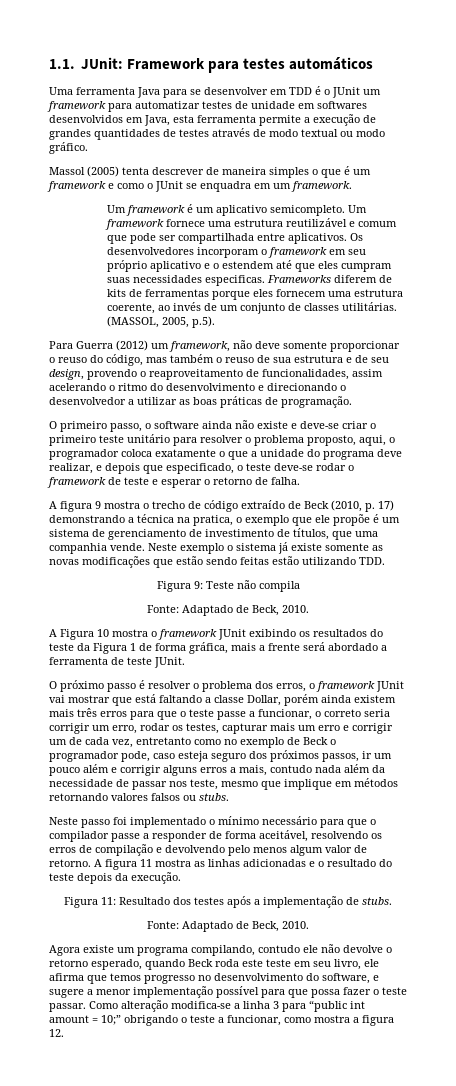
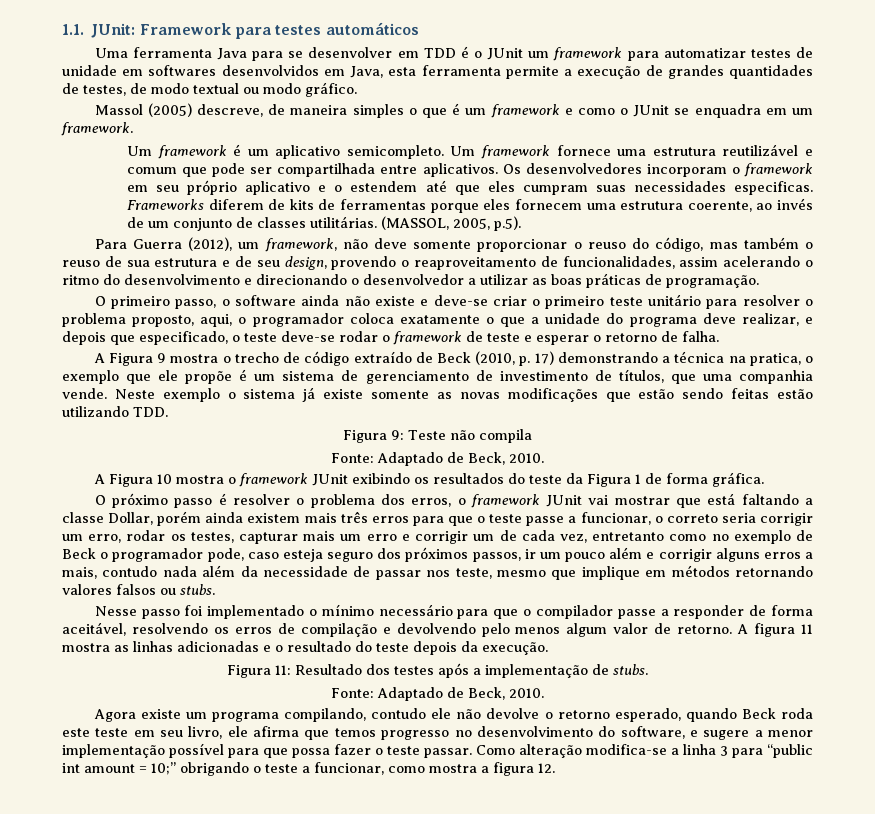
[179,128,250,137] testes através -> [83,85,126,96] testes,
[122,167,204,175] tenta descrever -> [197,104,264,117] descreve,
[116,340,148,351] (2012) -> [188,237,233,251] (2012),
[60,501,92,512] figura -> [108,353,153,366] Figura
[189,642,387,654] [49,657,185,668] gráfica, mais a frente será abordado a ferramenta de teste JUnit. -> [711,472,764,487] gráfica.
[49,817,78,825] Neste -> [94,606,137,616] Nesse

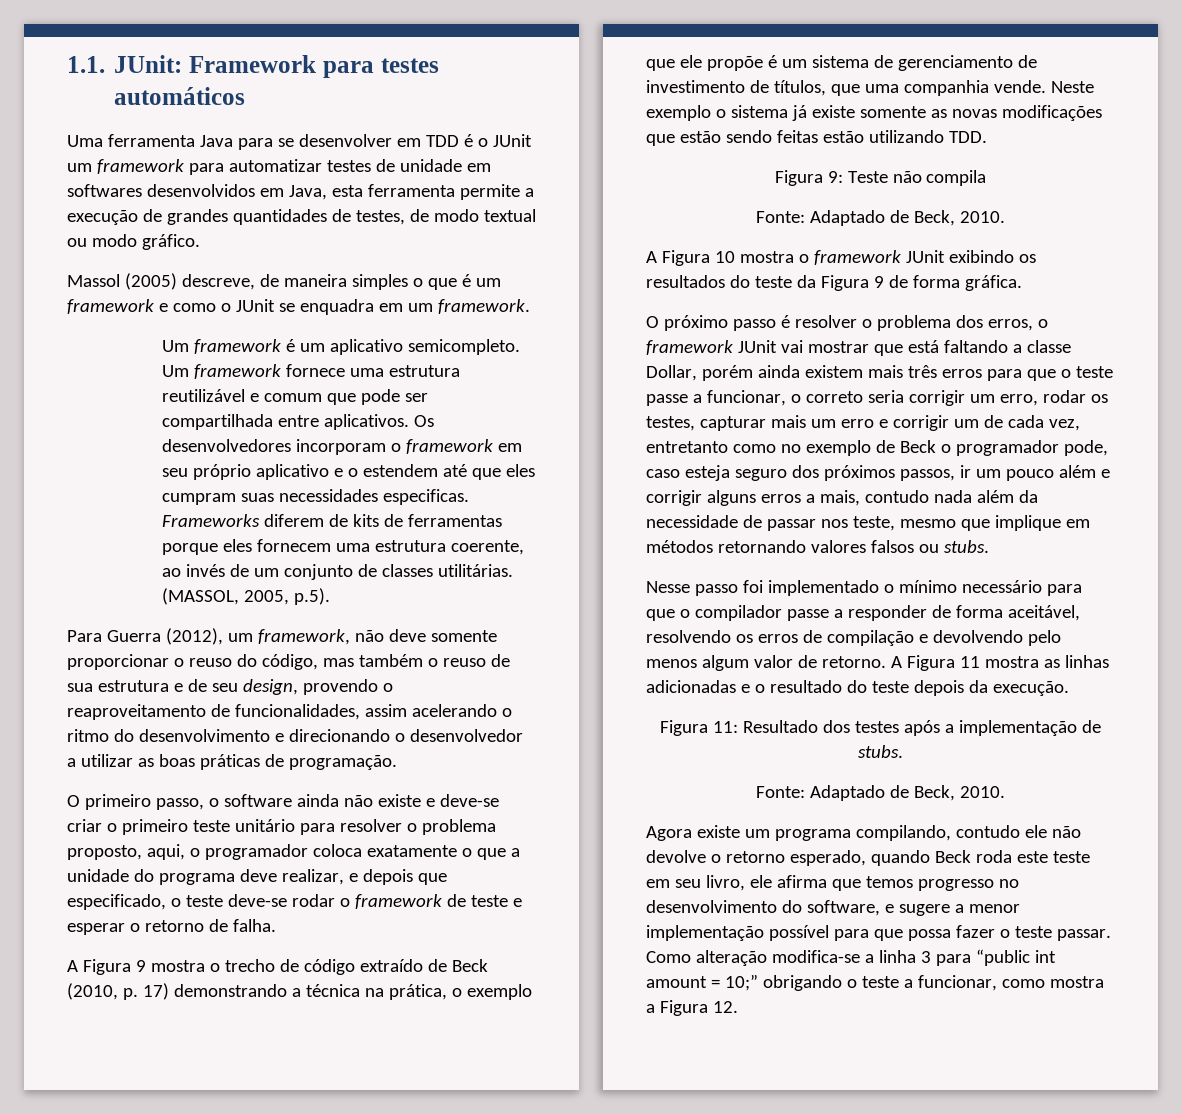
[749,353,801,366] pratica, -> [388,984,447,1000] prática,
[634,474,641,484] 1 -> [873,276,884,288] 9
[754,623,796,637] figura -> [906,655,955,671] Figura
[493,762,534,776] figura -> [659,1000,708,1016] Figura

